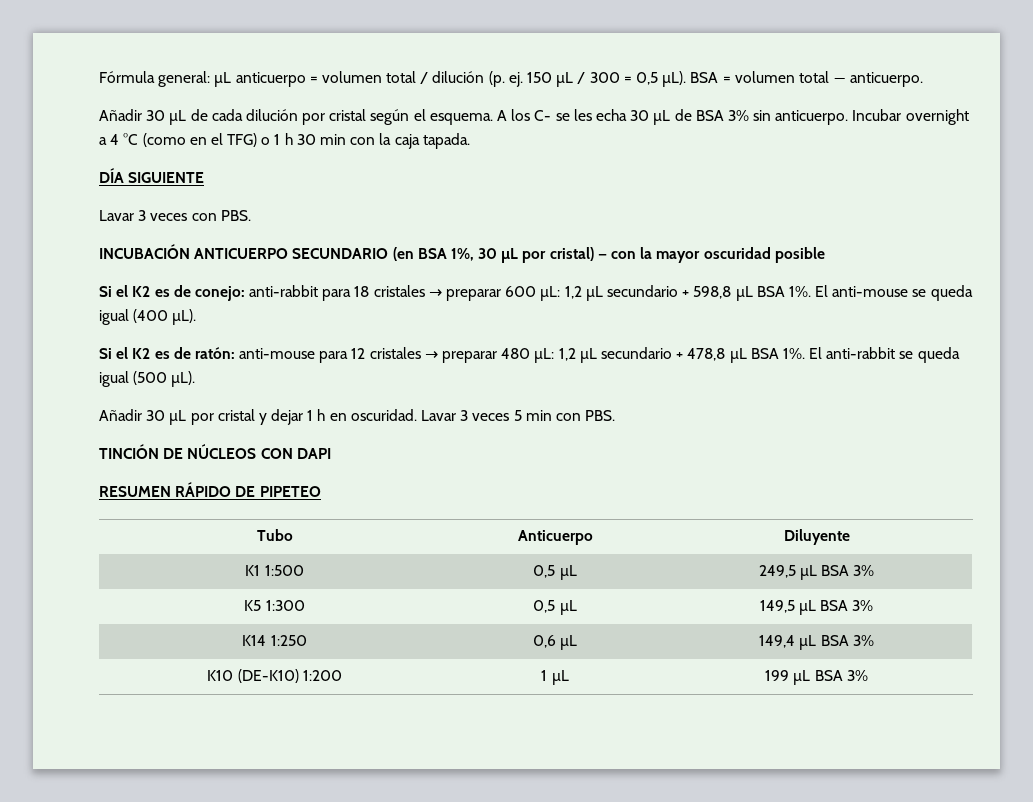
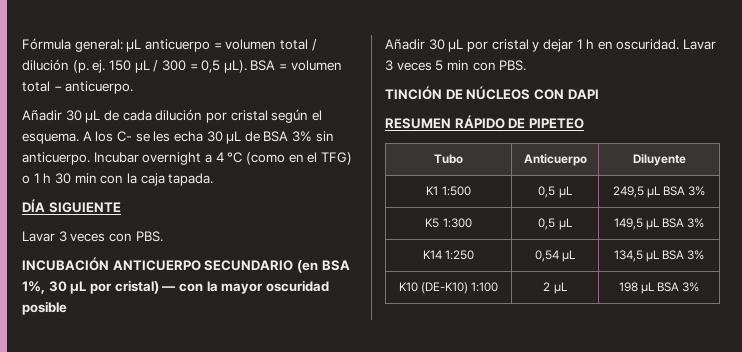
[99,285,973,301] [99,309,197,325] [99,347,960,363] [99,371,196,387] // Si el K2 es de conejo: anti-rabbit para 18 cristales → preparar 600 µL: 1,2 µL secundario + 598,8 µL BSA 1%. El anti-mouse se queda igual (400 µL). // Si el K2 es de ratón: anti-mouse para 12 cristales → preparar 480 µL: 1,2 µL secundario + 478,8 µL BSA 1%. El anti-rabbit se queda igual (500 µL). -> (67, 308) none
[532,635,578,650] [759,635,796,648] 0,6 µL | 149,4 -> [534,250,576,262] [613,250,643,262] 0,54 µL | 134,5
[302,670,342,681] [541,670,569,685] [765,670,790,681] 1:200 | 1 µL | 199 -> [471,282,499,292] [543,282,567,294] [618,282,638,292] 1:100 | 2 µL | 198

